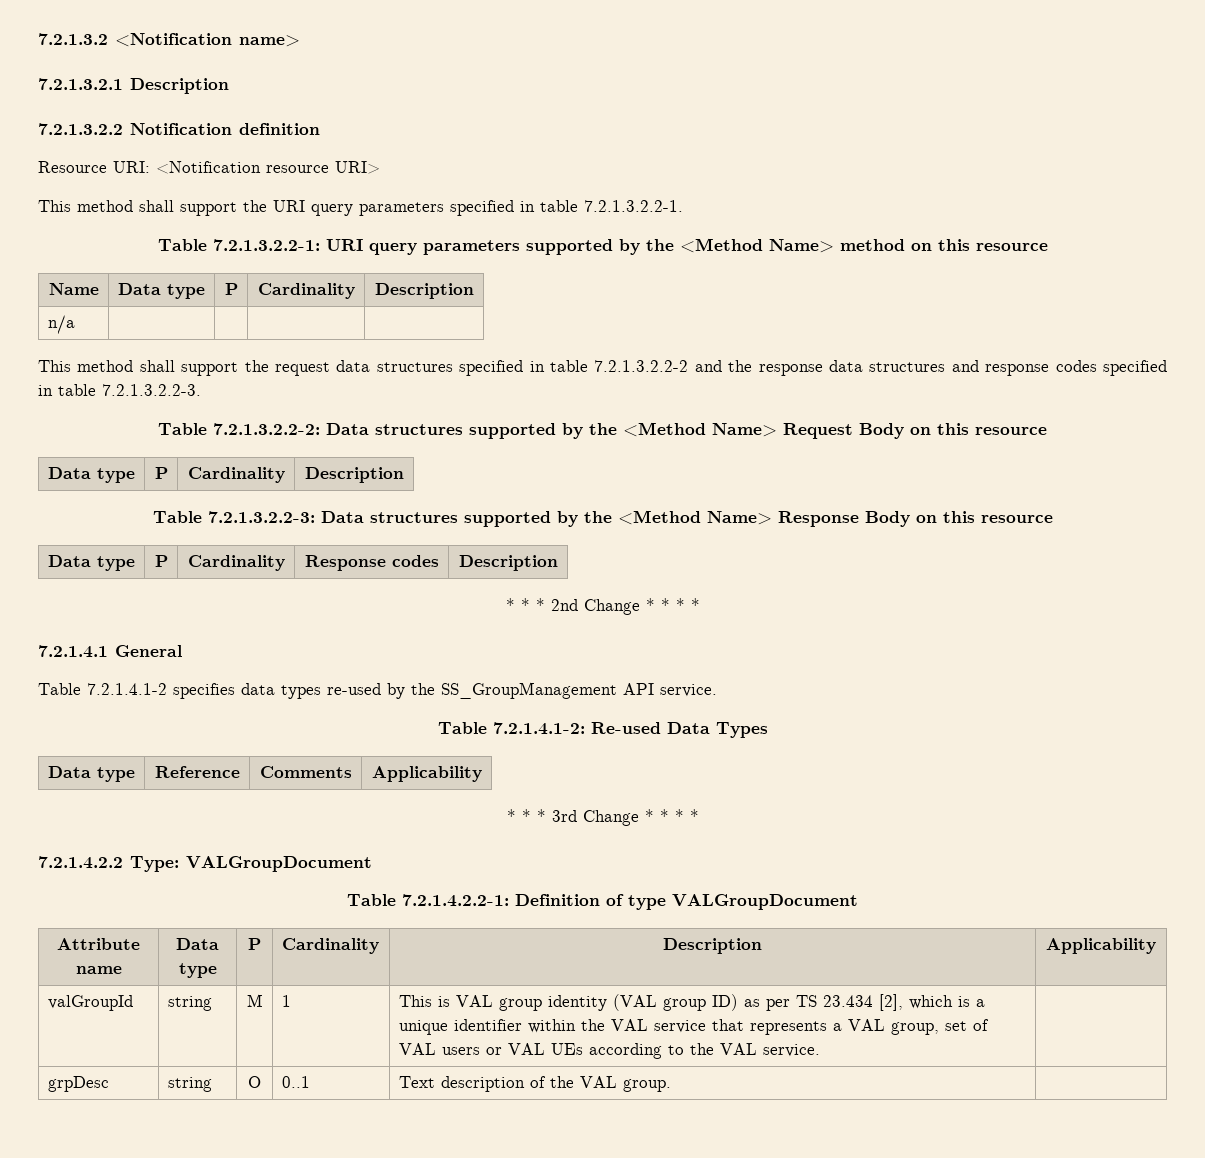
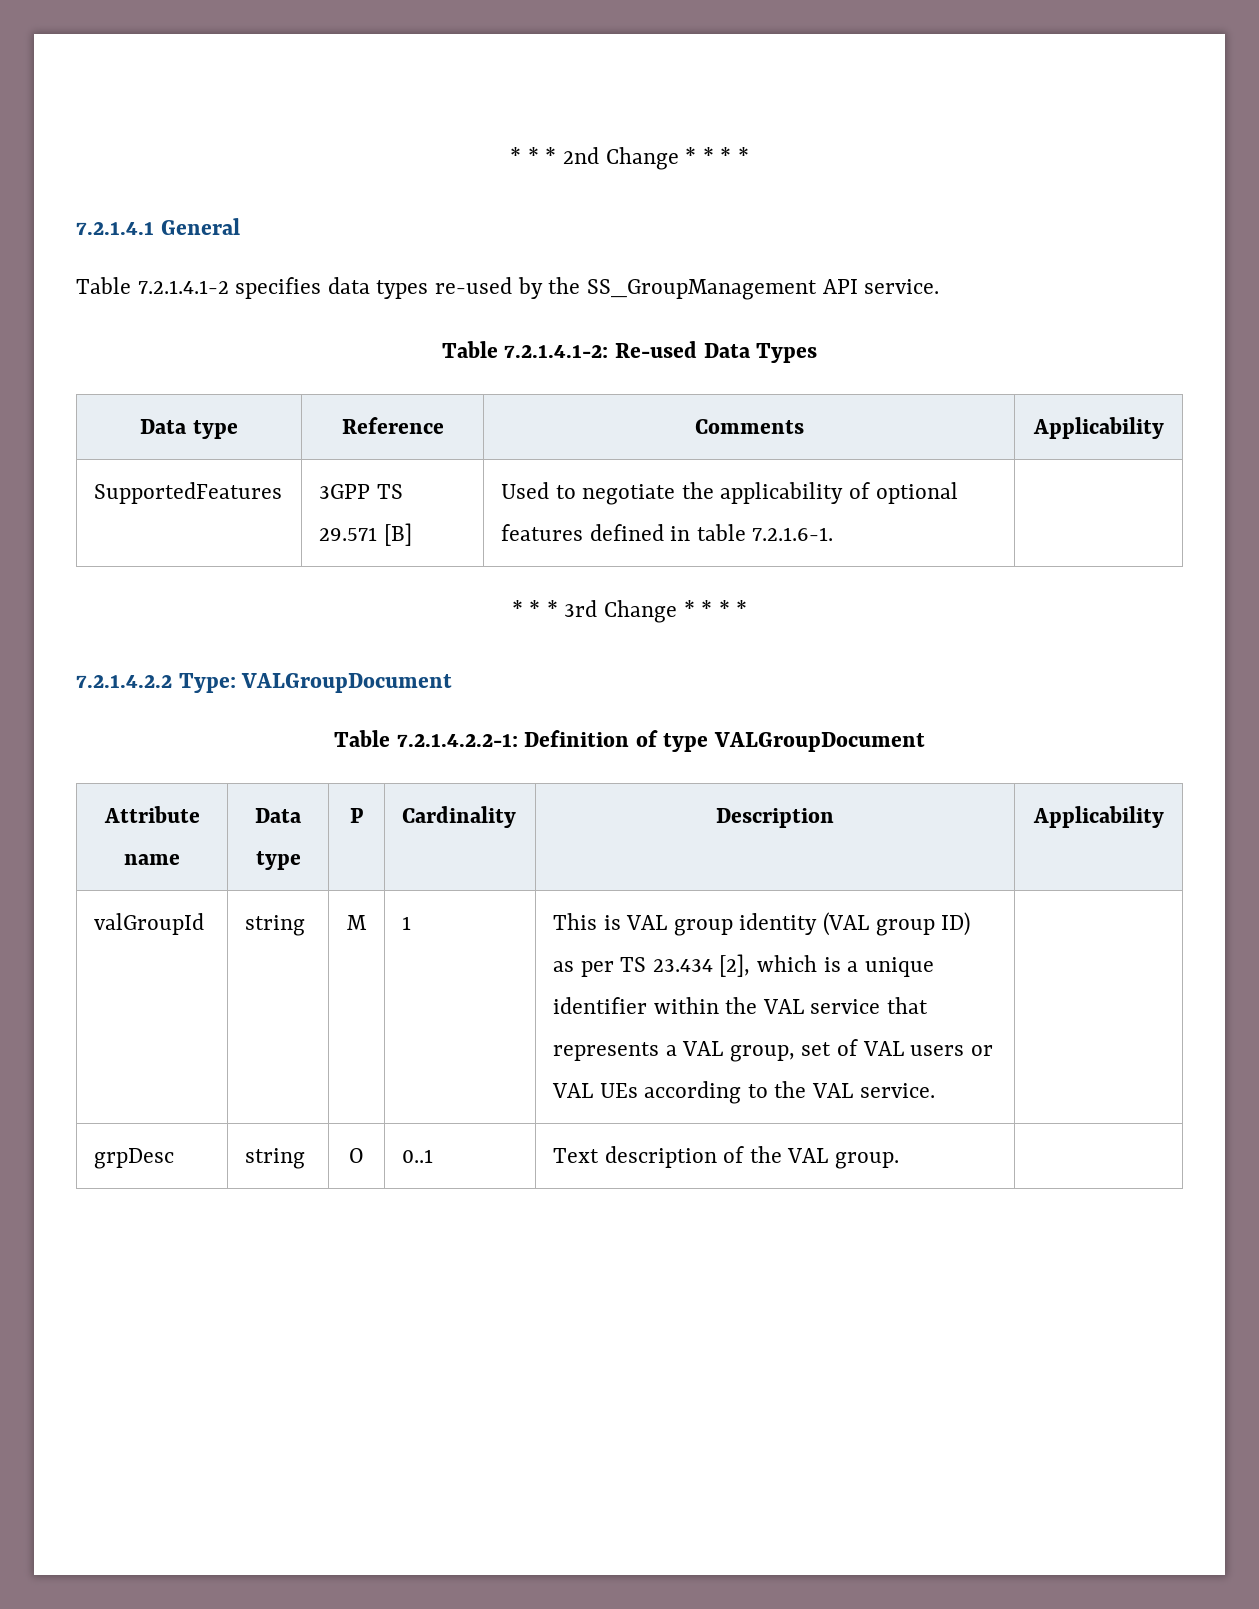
[38,33,300,47] [38,78,229,94] [38,123,320,135] [38,161,380,174] [38,200,683,216] [157,238,1048,255] [48,283,99,295] [118,283,205,299] [224,283,238,295] [257,283,355,299] [374,283,474,299] [47,315,75,334] [38,360,1167,376] [38,384,201,396] [158,422,1047,439] [48,467,135,483] [154,467,168,479] [187,467,285,483] [304,467,404,483] [152,510,1053,527] [48,555,135,571] [154,555,168,567] [187,555,285,571] [304,555,439,571] [458,555,558,571] 7.2.1.3.2 <Notification name> // 7.2.1.3.2.1 Description // 7.2.1.3.2.2 Notification definition // Resource URI: <Notification resource URI> // This method shall support the URI query parameters specified in table 7.2.1.3.2.2-1. // Table 7.2.1.3.2.2-1: URI query parameters supported by the <Method Name> method on this resource // Name | Data type | P | Cardinality | Description // n/a | | | | // This method shall support the request data structures specified in table 7.2.1.3.2.2-2 and the response data structures and response codes specified in table 7.2.1.3.2.2-3. // Table 7.2.1.3.2.2-2: Data structures supported by the <Method Name> Request Body on this resource // Data type | P | Cardinality | Description // Table 7.2.1.3.2.2-3: Data structures supported by the <Method Name> Response Body on this resource // Data type | P | Cardinality | Response codes | Description // -> (510, 155) none
(482, 774) none -> [94,482,283,504] [319,484,403,499] [319,523,412,546] [501,482,958,505] [501,524,834,541] // SupportedFeatures | 3GPP TS 29.571 [B] | Used to negotiate the applicability of optional features defined in table 7.2.1.6-1. |

